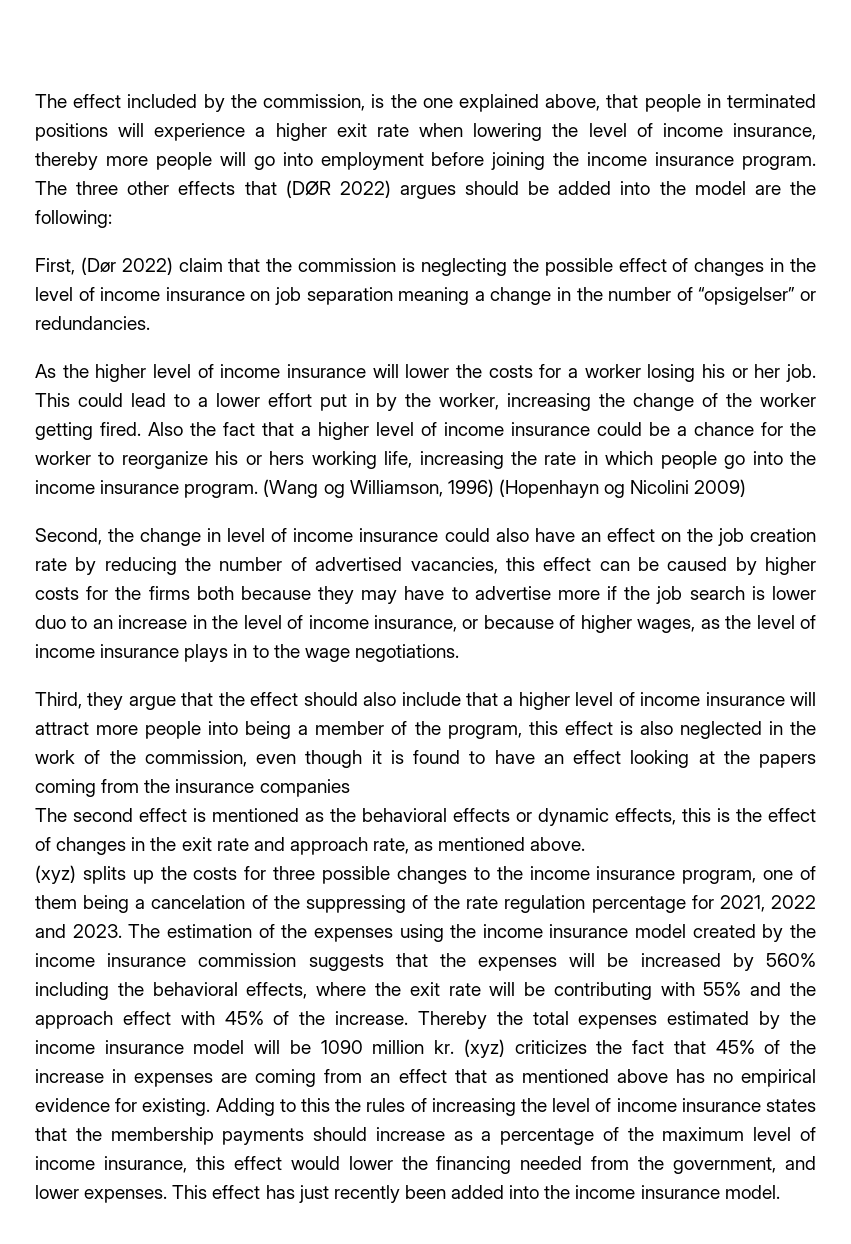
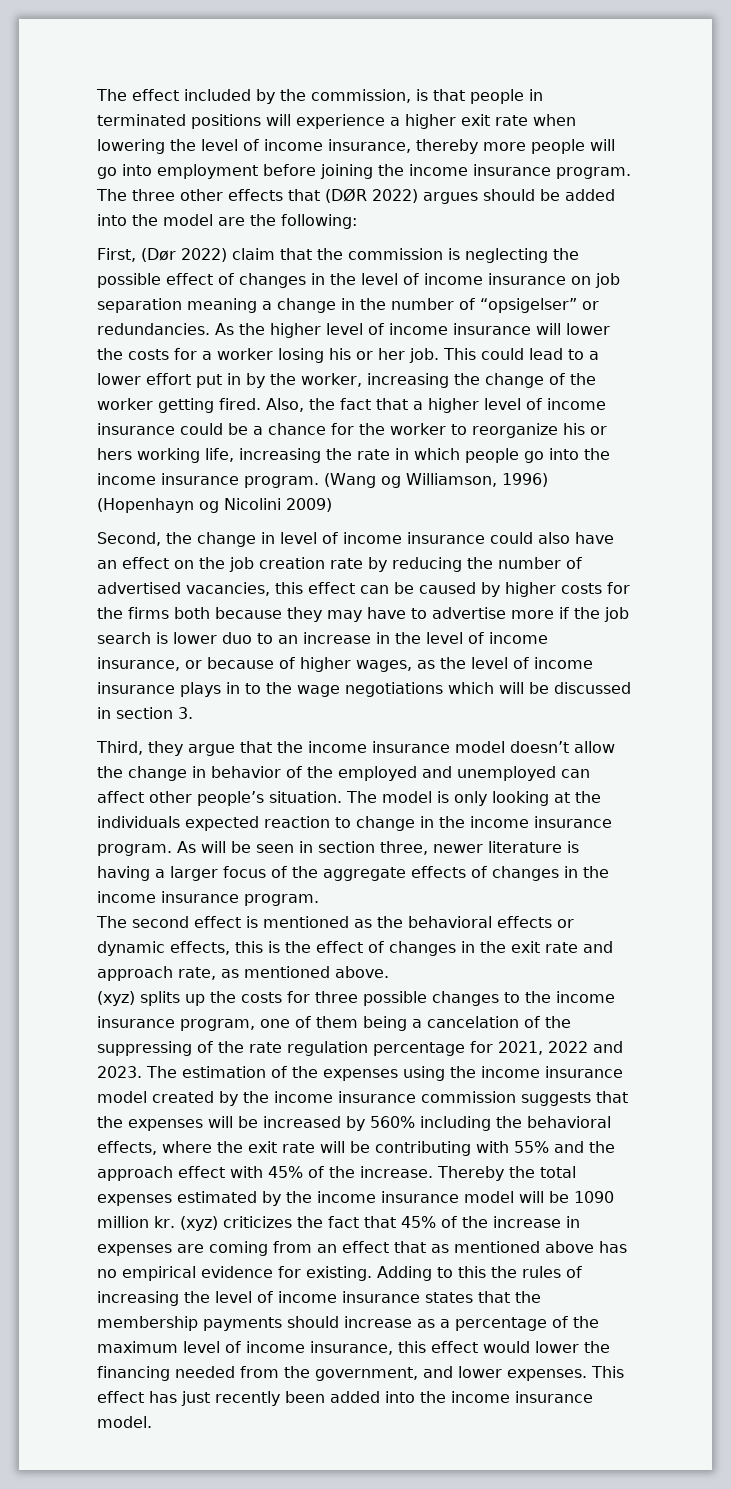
[390,94,601,112] the one explained above, -> (428, 95) none
(150, 323) // -> (210, 329) none
[148,422,183,436] Also -> [266,398,304,412] Also,
[354,644,459,662] negotiations. -> [345,682,631,697] [97,707,193,719] negotiations which will be discussed in section 3.
[250,692,816,710] [35,721,816,739] [35,750,816,768] [35,779,350,797] effect should also include that a higher level of income insurance will attract more people into being a member of the program, this effect is also neglected in the work of the commission, even though it is found to have an effect looking at the papers coming from the insurance companies -> [308,741,615,753] [97,766,590,781] [97,791,601,806] [97,816,612,831] [97,841,579,856] [97,866,609,881] [97,891,319,906] income insurance model doesn’t allow the change in behavior of the employed and unemployed can affect other people’s situation. The model is only looking at the individuals expected reaction to change in the income insurance program. As will be seen in section three, newer literature is having a larger focus of the aggregate effects of changes in the income insurance program.

